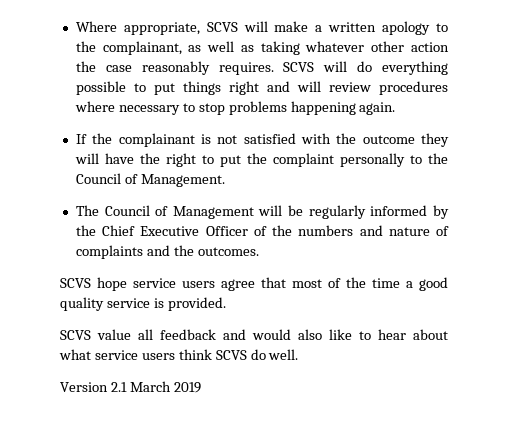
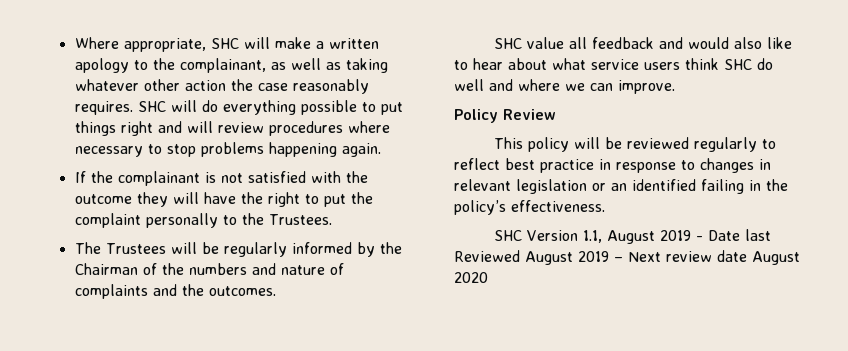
[206,22,238,32] SCVS -> [210,38,239,49] SHC
[283,62,315,72] SCVS -> [137,101,166,112] SHC
[75,173,225,187] [75,205,254,219] Council of Management. // The Council of Management -> [268,214,332,225] [74,242,166,254] Trustees. // The Trustees
[102,225,248,236] Chief Executive Officer -> [74,263,138,275] Chairman
[60,277,448,291] [60,297,226,311] [60,330,91,340] SCVS hope service users agree that most of the time a good quality service is provided. // SCVS -> [494,38,523,49] SHC
[215,349,299,360] [60,381,201,393] SCVS do well. // Version 2.1 March 2019 -> [724,58,773,70] [454,79,675,94] [454,109,556,123] [494,137,777,152] [454,158,771,173] [454,179,788,194] [454,200,605,215] [494,229,772,244] [454,250,800,265] [454,272,488,283] SHC do well and where we can improve. // Policy Review // This policy will be reviewed regularly to reflect best practice in response to changes in relevant legislation or an identified failing in the policy’s effectiveness. // SHC Version 1.1, August 2019 - Date last Reviewed August 2019 – Next review date August 2020

